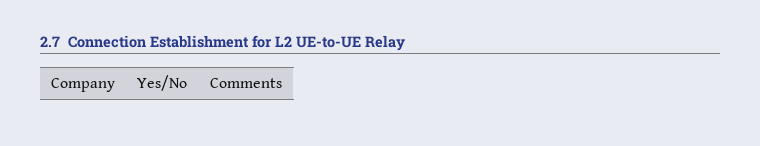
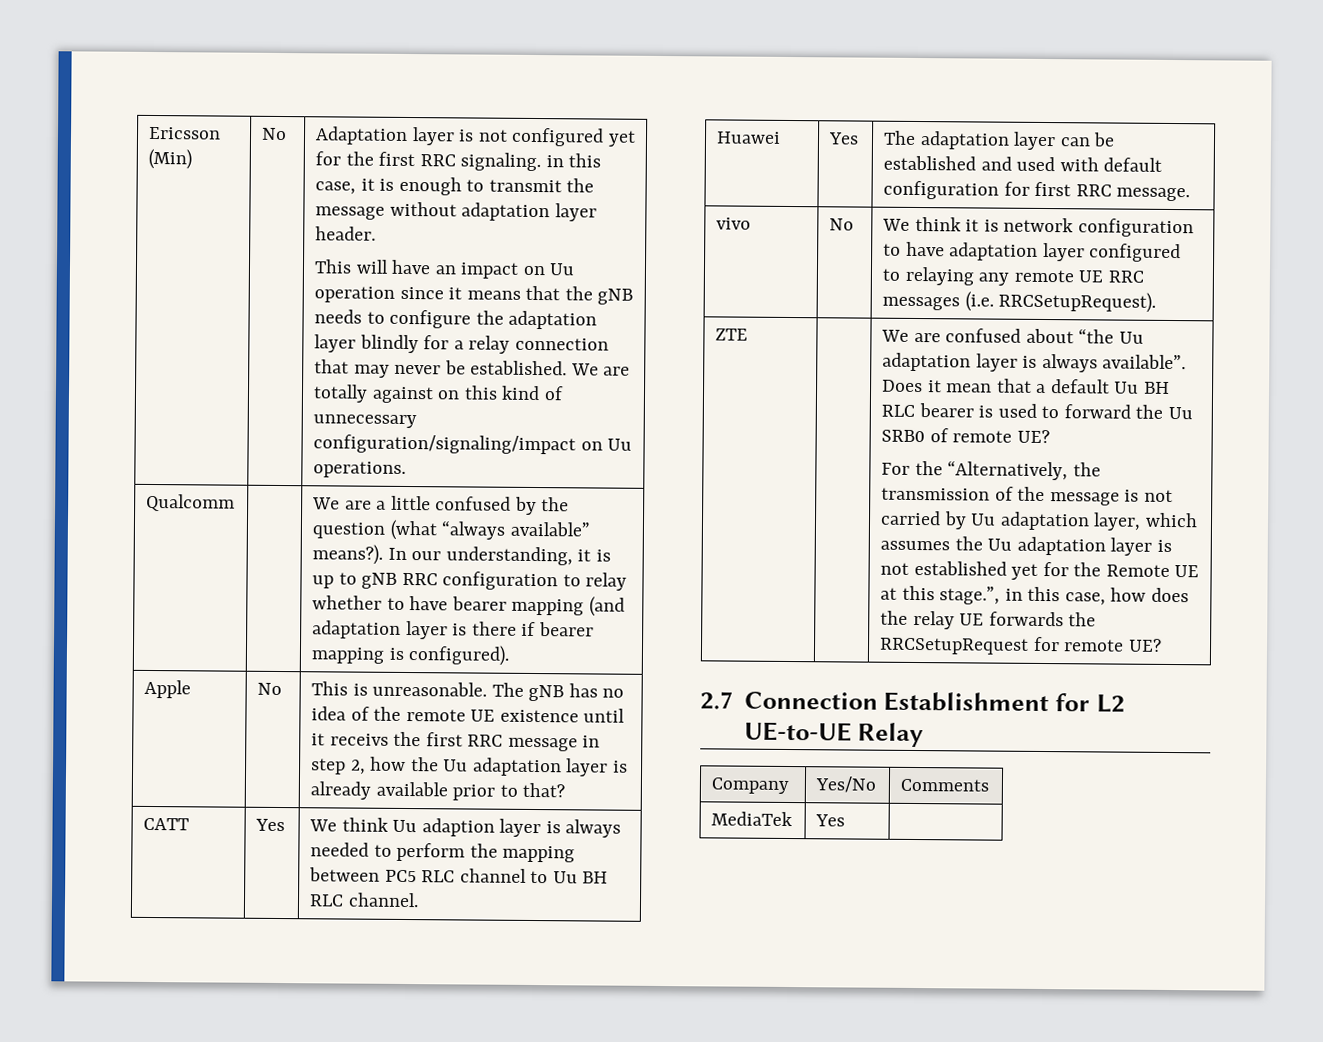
(40, 41) none -> [148,126,222,140] [148,148,193,170] [261,127,288,141] [315,126,636,147] [315,151,602,172] [315,176,595,196] [315,201,597,222] [315,226,377,241] [314,259,576,279] [314,285,634,305] [314,309,598,330] [314,334,609,354] [314,359,631,378] [313,384,564,404] [313,414,418,429] [313,434,633,455] [313,461,407,478] [146,493,236,512] [312,495,570,516] [312,519,590,541] [312,544,611,566] [312,571,628,591] [312,595,625,617] [312,620,594,640] [311,645,511,666] [144,679,192,699] [257,682,283,696] [311,681,625,702] [311,706,626,723] [311,731,601,752] [311,756,628,777] [310,781,566,801] [143,817,190,831] [255,818,286,832] [309,817,622,838] [310,842,576,863] [309,867,609,884] [309,892,419,908] [716,131,782,144] [828,132,860,145] [883,130,1116,151] [883,155,1163,172] [883,180,1191,202] [716,217,752,230] [829,218,855,231] [882,216,1194,238] [883,241,1182,263] [882,266,1144,286] [882,291,1157,313] [715,328,749,341] [881,328,1144,344] [882,352,1187,373] [882,378,1170,394] [881,403,1193,420] [881,428,1050,444] [881,460,1101,481] [881,486,1173,506] [880,510,1198,531] [880,536,1172,556] [880,560,1200,580] [880,585,1189,606] [880,610,1097,630] [879,636,1162,655] Ericsson (Min) | No | Adaptation layer is not configured yet for the first RRC signaling. in this case, it is enough to transmit the message without adaptation layer header. // This will have an impact on Uu operation since it means that the gNB needs to configure the adaptation layer blindly for a relay connection that may never be established. We are totally against on this kind of unnecessary configuration/signaling/impact on Uu operations. // Qualcomm | | We are a little confused by the question (what “always available” means?). In our understanding, it is up to gNB RRC configuration to relay whether to have bearer mapping (and adaptation layer is there if bearer mapping is configured). // Apple | No | This is unreasonable. The gNB has no idea of the remote UE existence until it receivs the first RRC message in step 2, how the Uu adaptation layer is already available prior to that? // CATT | Yes | We think Uu adaption layer is always needed to perform the mapping between PC5 RLC channel to Uu BH RLC channel. // Huawei | Yes | The adaptation layer can be established and used with default configuration for first RRC message. // vivo | No | We think it is network configuration to have adaptation layer configured to relaying any remote UE RRC messages (i.e. RRCSetupRequest). // ZTE | | We are confused about “the Uu adaptation layer is always available”. Does it mean that a default Uu BH RLC bearer is used to forward the Uu SRB0 of remote UE? // For the “Alternatively, the transmission of the message is not carried by Uu adaptation layer, which assumes the Uu adaptation layer is not established yet for the Remote UE at this stage.”, in this case, how does the relay UE forwards the RRCSetupRequest for remote UE? //
(282, 83) none -> [711,811,794,827] [815,814,846,827] // MediaTek | Yes |

